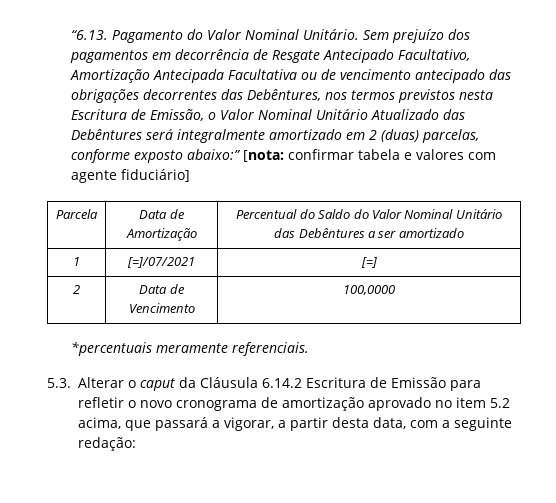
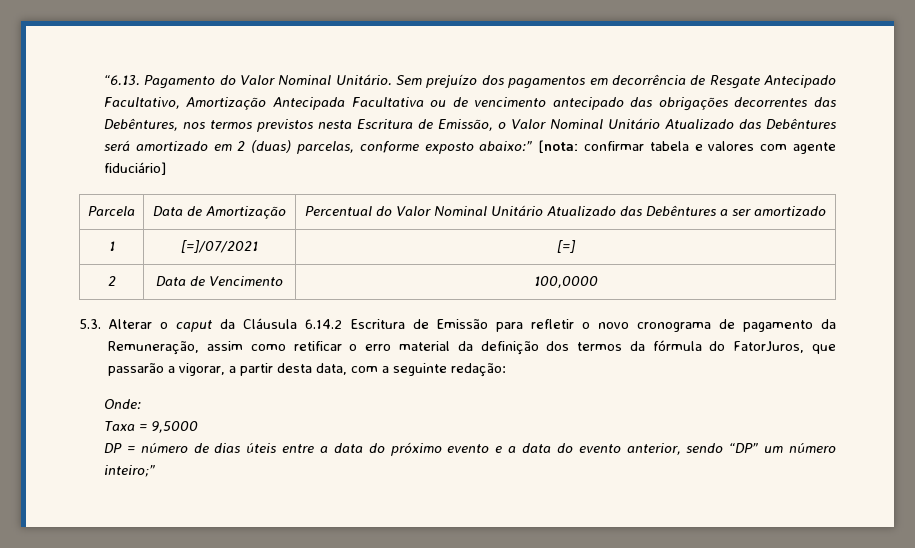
[177,129,266,143] integralmente -> (130, 146) none
[318,209,502,219] Saldo do Valor Nominal Unitário -> [396,205,616,217] Valor Nominal Unitário Atualizado
[71,342,310,356] // *percentuais meramente referenciais. -> (598, 282) none
[282,397,510,411] [78,417,208,431] amortização aprovado no item 5.2 acima, que passará -> [742,319,836,332] [108,340,836,355] [108,363,165,376] pagamento da Remuneração, assim como retificar o erro material da definição dos termos da fórmula do FatorJuros, que passarão
(136, 444) none -> [103,399,141,410] [103,421,198,433] [103,442,837,456] [103,465,155,477] // Onde: // Taxa = 9,5000 // DP = número de dias úteis entre a data do próximo evento e a data do evento anterior, sendo “DP” um número inteiro;”

